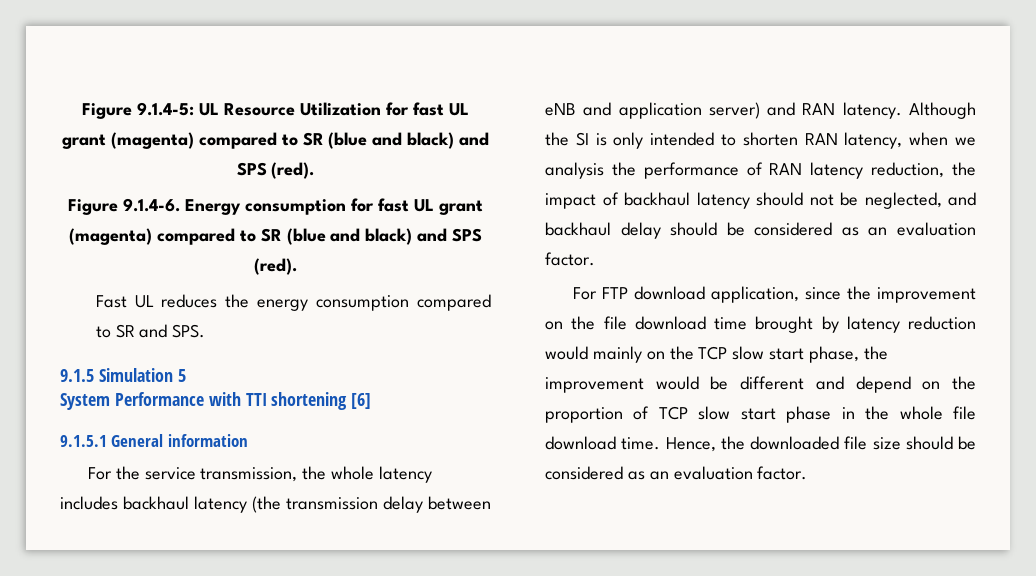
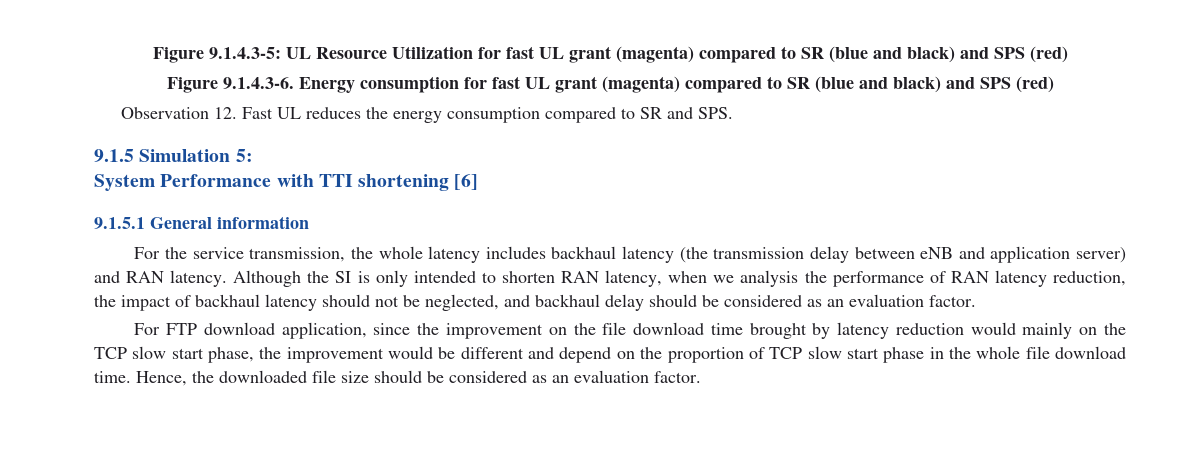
[82,102,195,119] Figure 9.1.4-5: -> [152,47,281,63] Figure 9.1.4.3-5:
[271,162,315,179] [68,198,181,215] (red). // Figure 9.1.4-6. -> [1029,46,1068,63] [166,77,294,93] (red) // Figure 9.1.4.3-6.
[254,258,297,275] (red). // -> [1015,76,1054,93] [121,107,238,119] (red) // Observation 12.
[177,369,186,382] 5 -> [235,149,253,162] 5:

